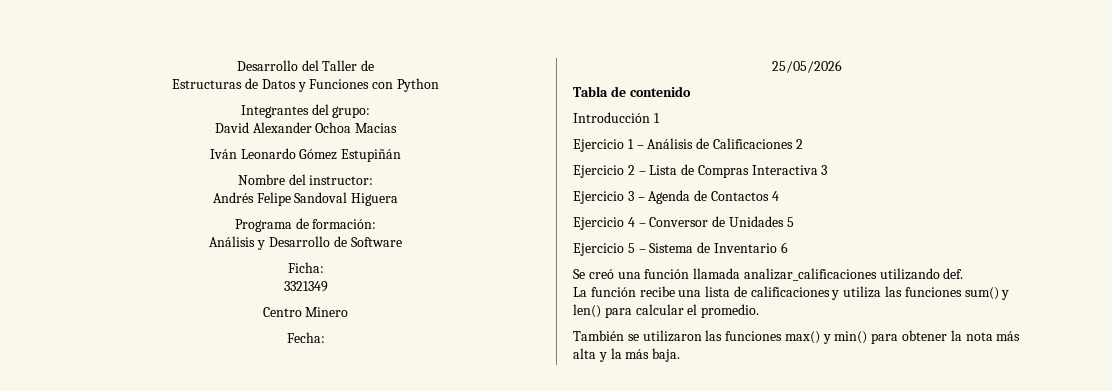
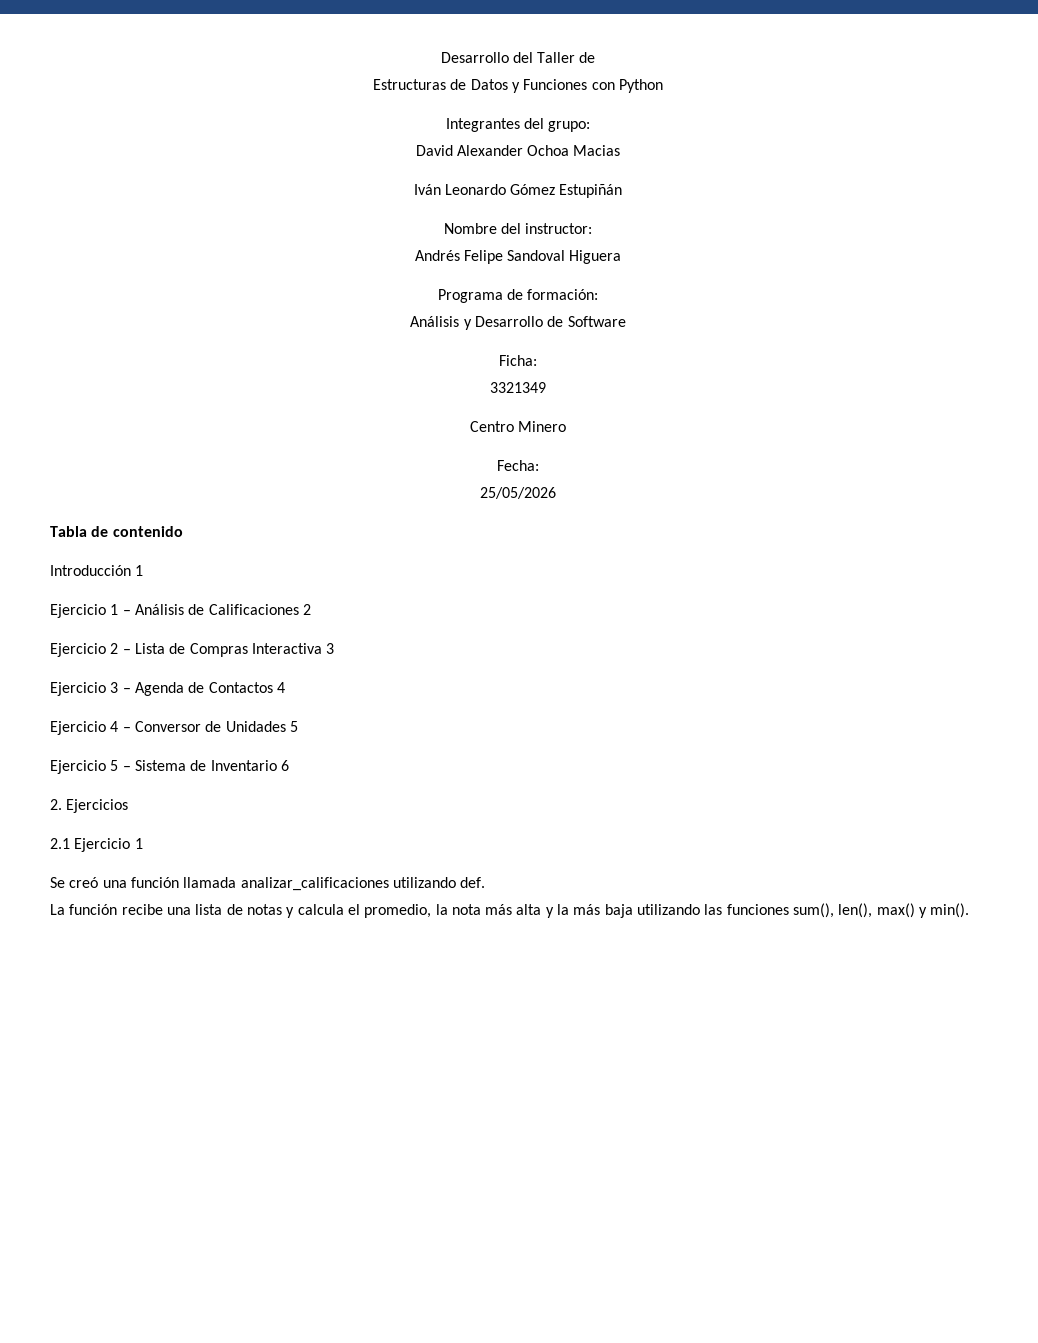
(788, 247) none -> [50,799,129,813] [50,838,143,852] // 2. Ejercicios // 2.1 Ejercicio 1
[750,286,1010,300] [573,304,760,318] [573,330,948,344] calificaciones y utiliza las funciones sum() y len() para calcular el promedio. // También se utilizaron las funciones max() y min() para obtener -> [246,904,432,918] notas y calcula el promedio,
[652,348,681,362] baja. -> [604,903,970,918] baja utilizando las funciones sum(), len(), max() y min().

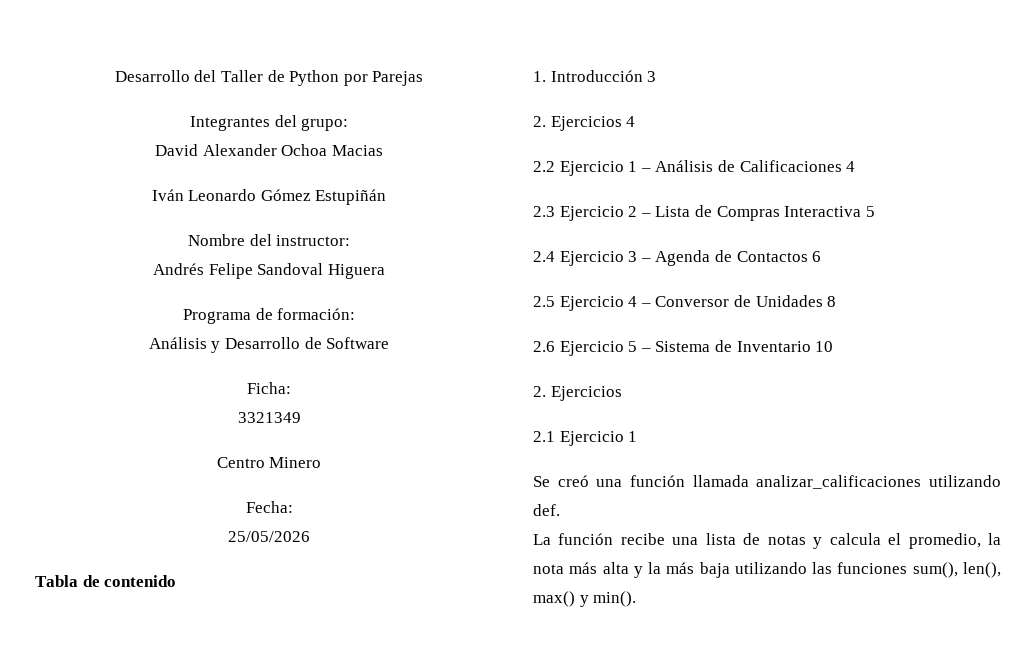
[373,79,615,93] // Estructuras de Datos y Funciones con -> (285, 76) none
(663, 86) none -> [343,71,424,86] por Parejas
[50,565,144,576] Introducción 1 // -> [533,70,657,82] [533,116,636,131] [533,161,555,172] 1. Introducción 3 // 2. Ejercicios 4 // 2.2
[302,604,311,615] 2 // -> [846,161,856,172] [533,206,555,217] 4 // 2.3
[326,643,335,654] 3 // -> [865,206,875,217] [533,251,555,262] 5 // 2.4
[276,682,285,693] 4 // -> [812,251,822,262] [533,296,555,307] 6 // 2.5
[289,721,298,732] 5 // -> [827,296,837,307] [533,341,555,352] 8 // 2.6
[280,760,289,771] 6 -> [815,341,834,352] 10

